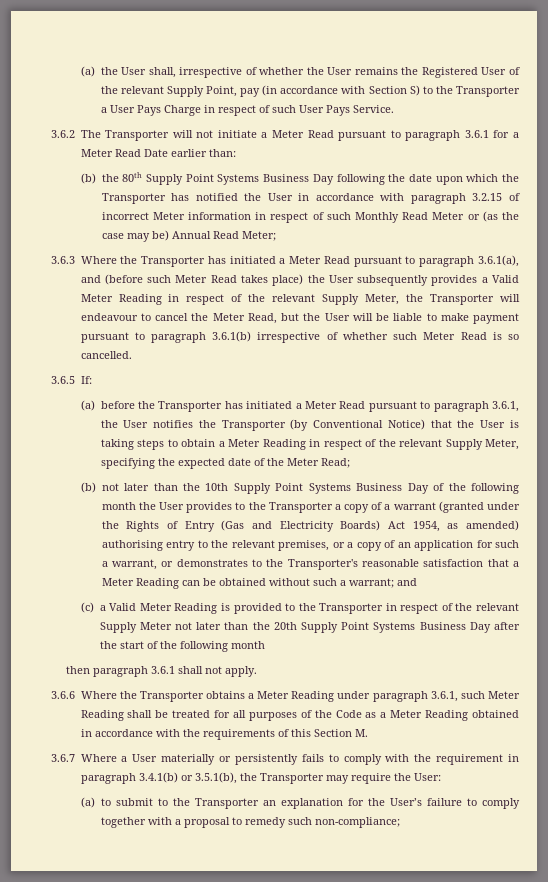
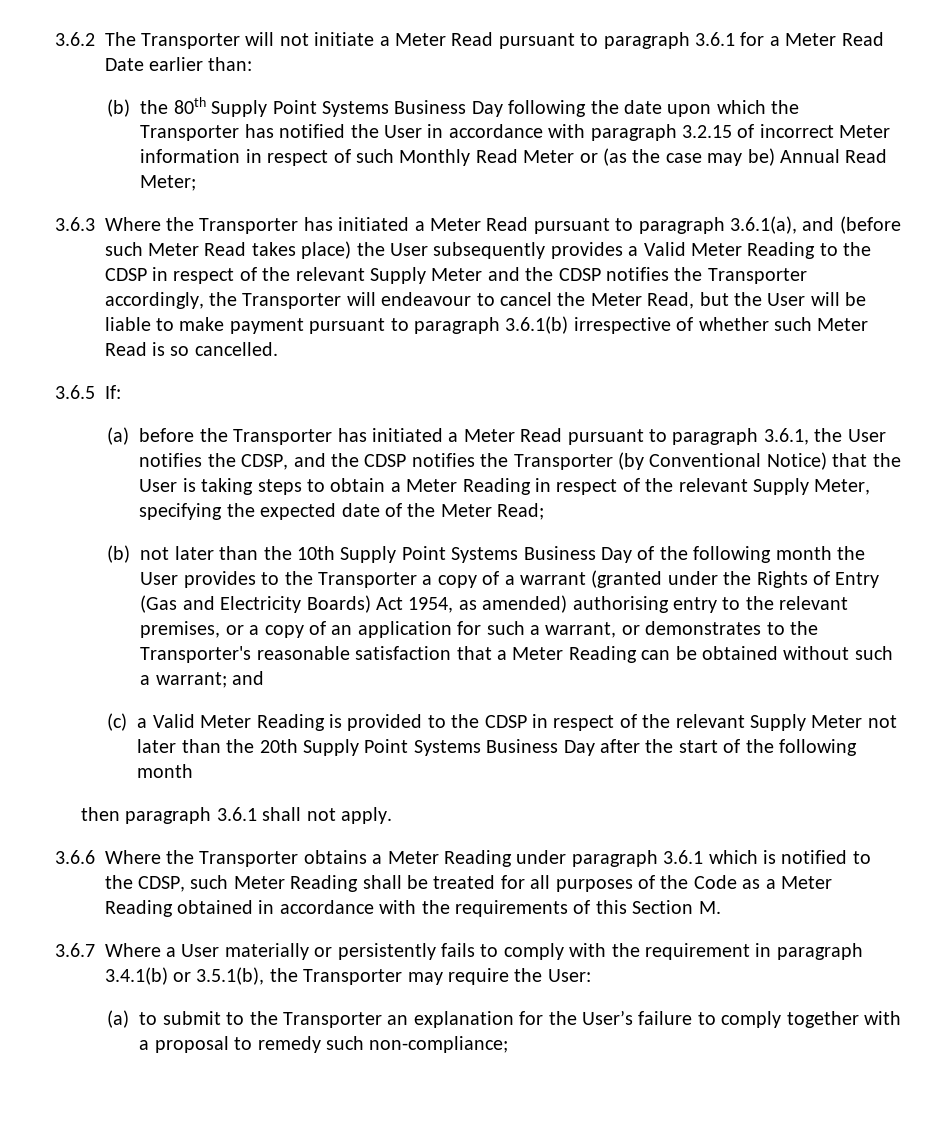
[81,66,520,78] [100,85,520,97] [100,105,394,116] (a) the User shall, irrespective of whether the User remains the Registered User of the relevant Supply Point, pay (in accordance with Section S) to the Transporter a User Pays Charge in respect of such User Pays Service. // -> (54, 39) none
[168,294,400,305] in respect of the relevant Supply Meter, -> [819,242,872,256] [104,267,807,284] [104,292,204,309] to the CDSP in respect of the relevant Supply Meter and the CDSP notifies the Transporter accordingly,
(216, 424) none -> [241,453,509,470] CDSP, and the CDSP notifies the
[319,603,384,614] Transporter -> [484,715,527,728] CDSP
[430,691,458,702] 3.6.1, -> [663,850,871,864] [104,875,185,892] 3.6.1 which is notified to the CDSP,

